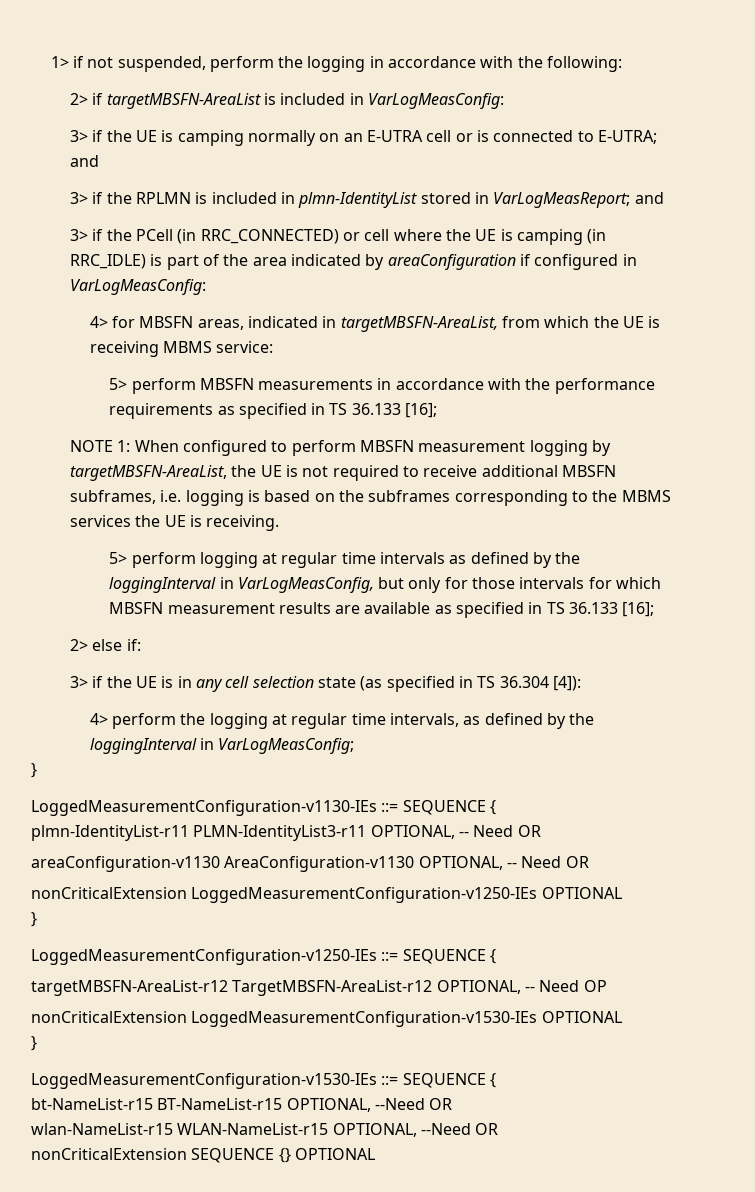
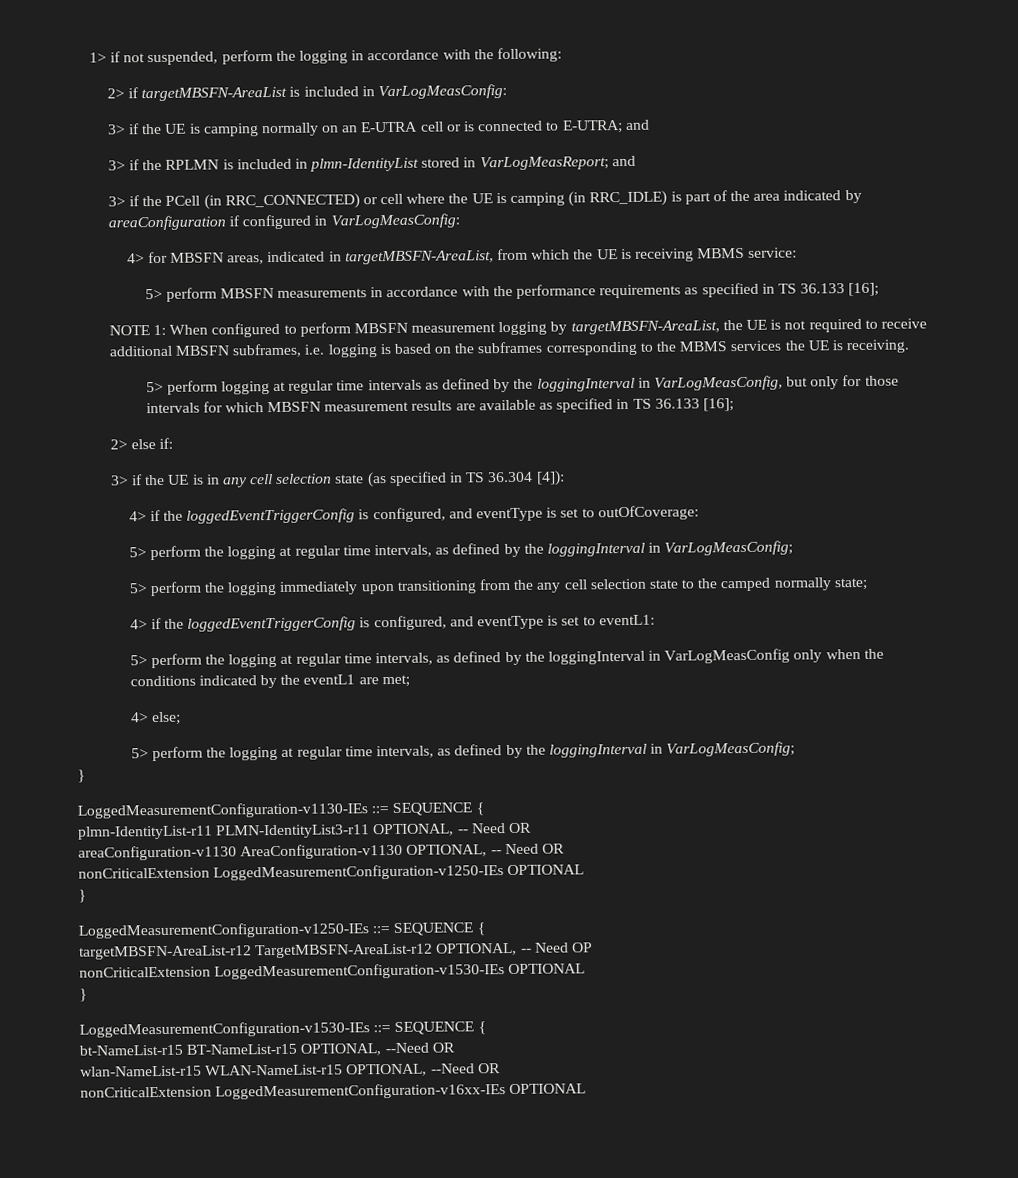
(108, 719) none -> [149,505,699,524] [128,540,794,561] [128,577,868,597] [129,614,655,632] [129,648,884,669] [129,674,410,689] [130,711,181,726] [130,748,149,759] if the loggedEventTriggerConfig is configured, and eventType is set to outOfCoverage: // 5> perform the logging at regular time intervals, as defined by the loggingInterval in VarLogMeasConfig; // 5> perform the logging immediately upon transitioning from the any cell selection state to the camped normally state; // 4> if the loggedEventTriggerConfig is configured, and eventType is set to eventL1: // 5> perform the logging at regular time intervals, as defined by the loggingInterval in VarLogMeasConfig only when the conditions indicated by the eventL1 are met; // 4> else; // 5>
[191,1148,291,1163] SEQUENCE {} -> [215,1083,507,1100] LoggedMeasurementConfiguration-v16xx-IEs

